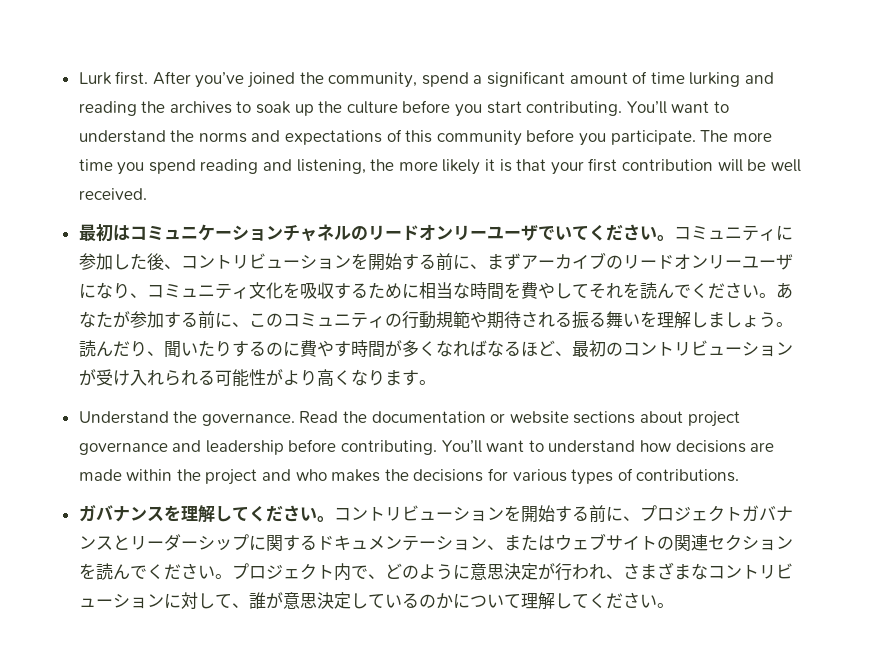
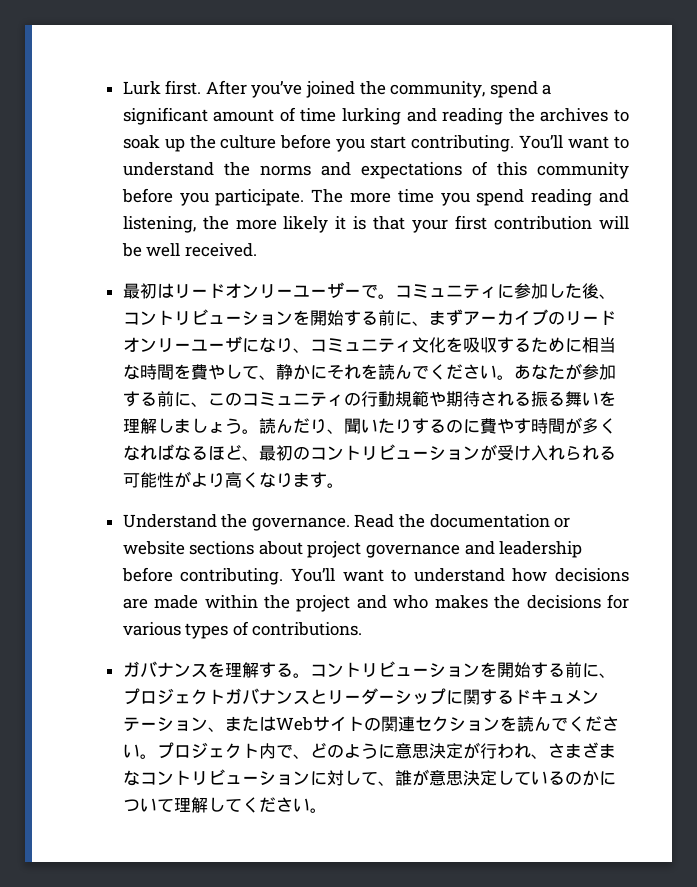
[129,224,657,241] コミュニケーションチャネルのリードオンリーユーザでいてください -> [173,282,378,299] リードオンリーユーザーで
(589, 291) none -> [258,364,327,380] 、静かに
[214,505,317,522] してください -> [258,662,293,678] する
[554,533,606,551] ウェブ -> [275,717,313,731] Web

